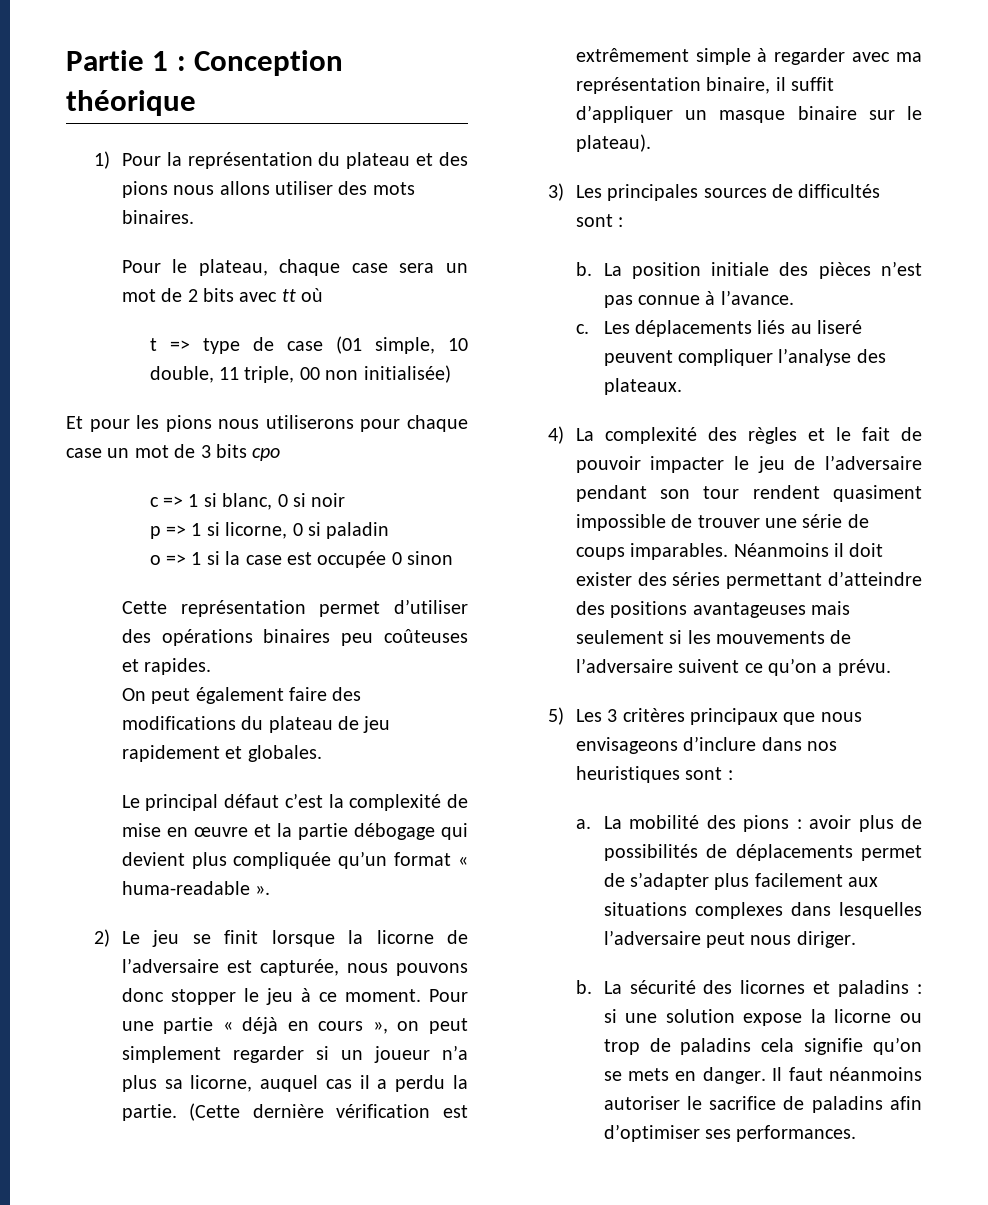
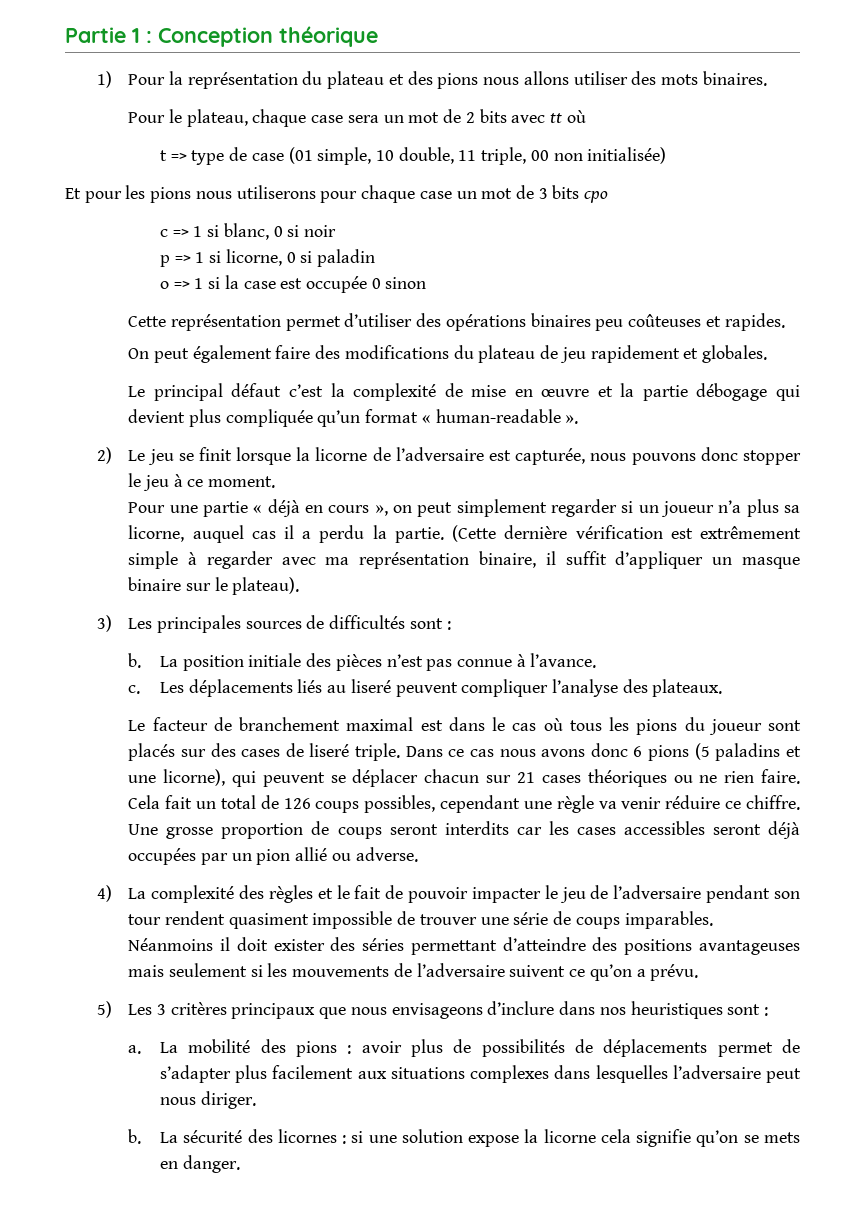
[121,881,250,895] huma-readable -> [435,409,561,423] human-readable
(421, 995) none -> (276, 482) //
(682, 386) none -> [128,717,801,735] [128,743,801,761] [128,769,801,787] [128,795,801,813] [128,821,800,839] [128,847,418,865] // Le facteur de branchement maximal est dans le cas où tous les pions du joueur sont placés sur des cases de liseré triple. Dans ce cas nous avons donc 6 pions (5 paladins et une licorne), qui peuvent se déplacer chacun sur 21 cases théoriques ou ne rien faire. Cela fait un total de 126 coups possibles, cependant une règle va venir réduire ce chiffre. Une grosse proportion de coups seront interdits car les cases accessibles seront déjà occupées par un pion allié ou adverse.
[813,980,910,997] et paladins -> (337, 1136) none
[900,1013,923,1023] [603,1038,752,1055] ou trop de paladins -> (596, 1136) none
[772,1067,922,1081] [603,1096,922,1113] [603,1124,857,1142] Il faut néanmoins autoriser le sacrifice de paladins afin d’optimiser ses performances. -> (240, 1164) none

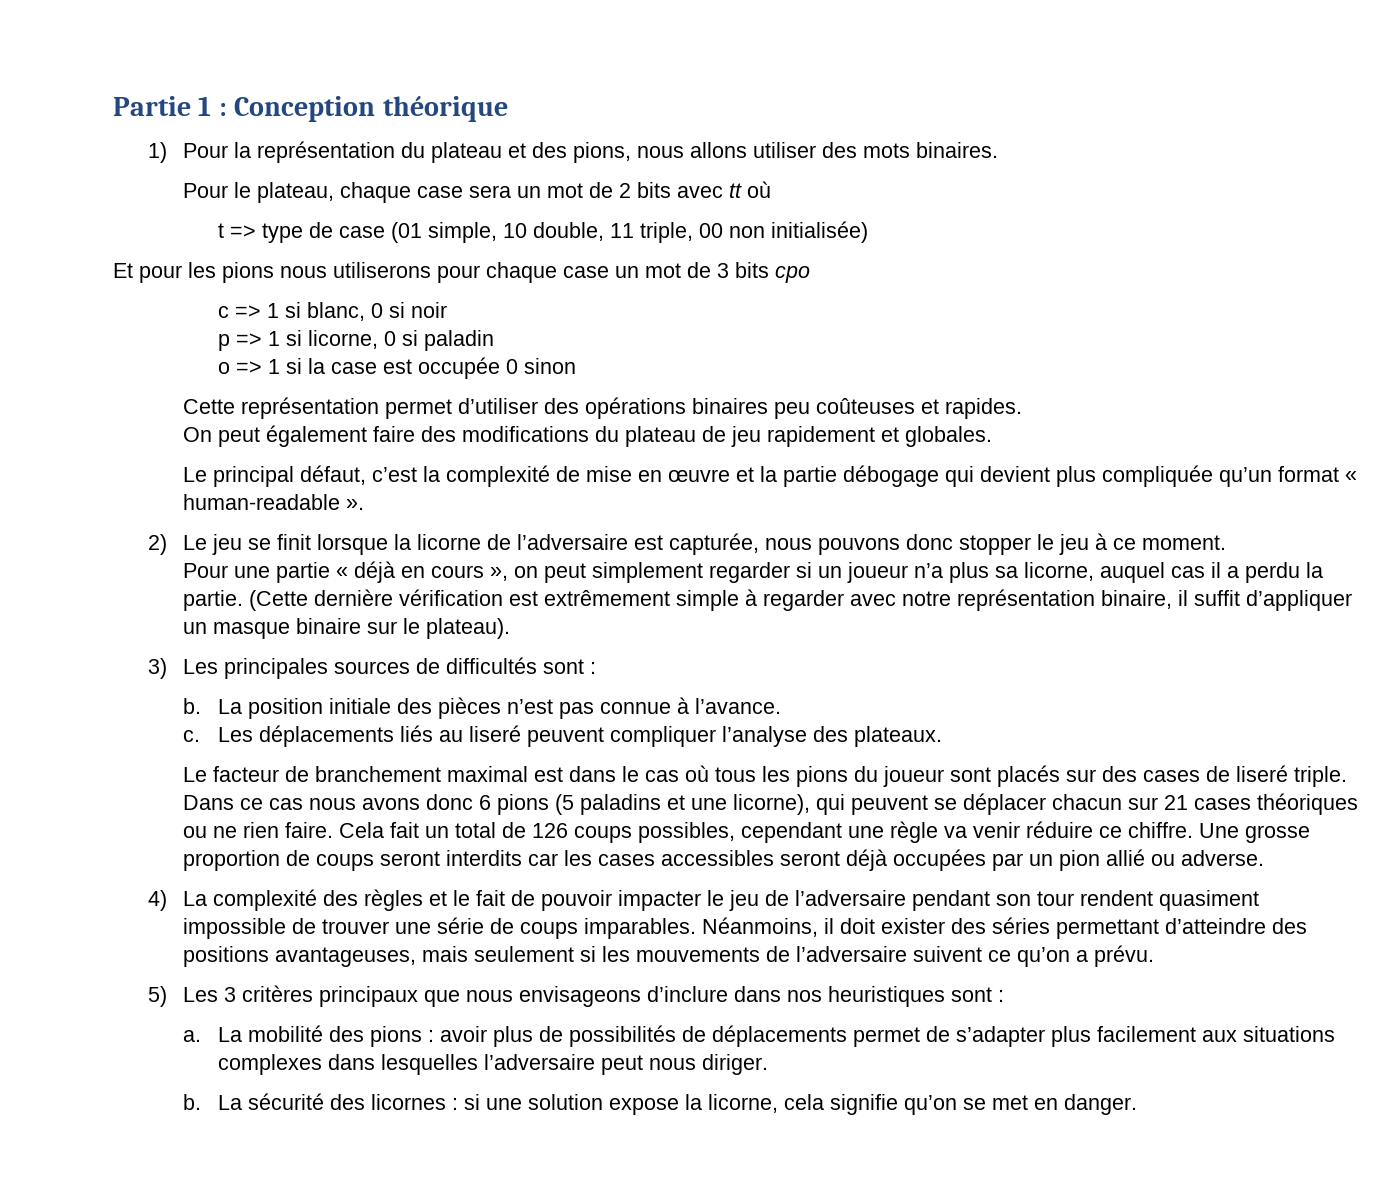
[437,73,479,89] pions -> [573,142,632,163] pions,
[231,383,282,397] défaut -> [300,465,367,485] défaut,
[325,557,350,565] ma -> [902,591,952,606] notre
[128,938,214,951] Néanmoins -> [702,917,819,937] Néanmoins,
[698,940,800,955] avantageuses -> [275,947,417,967] avantageuses,
[543,1129,596,1143] licorne -> [708,1094,779,1113] licorne,
[763,1132,800,1143] mets -> [992,1095,1029,1110] met

